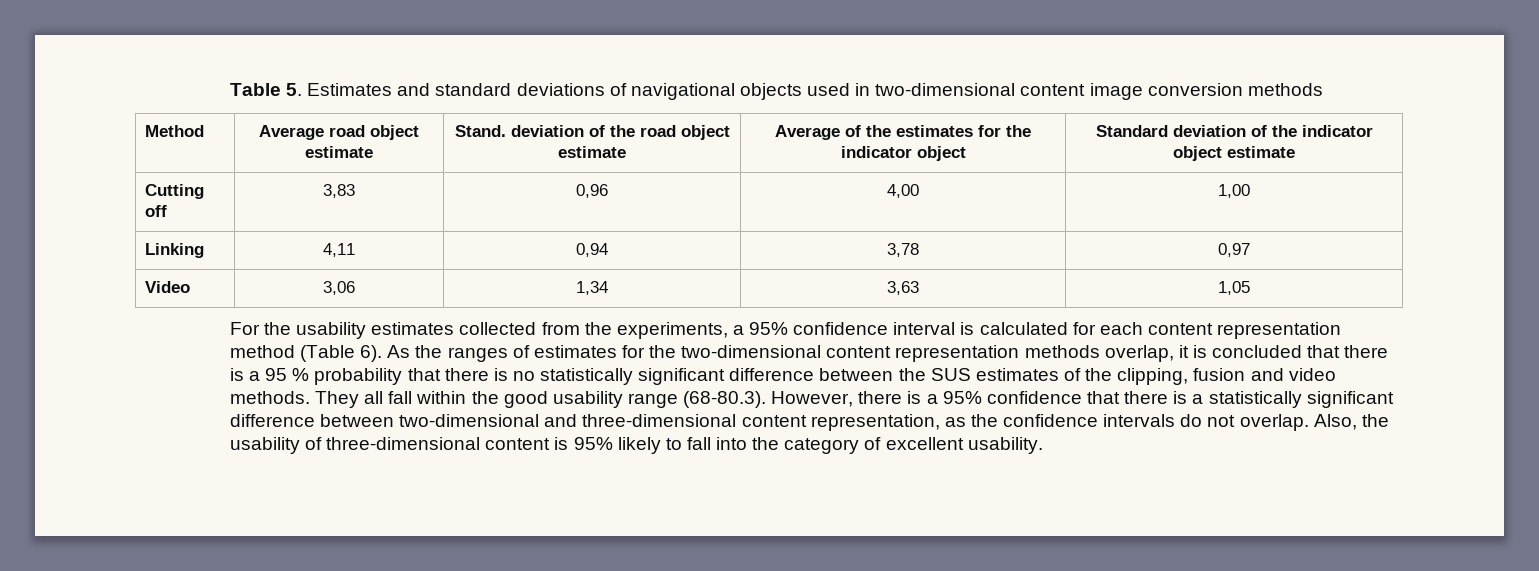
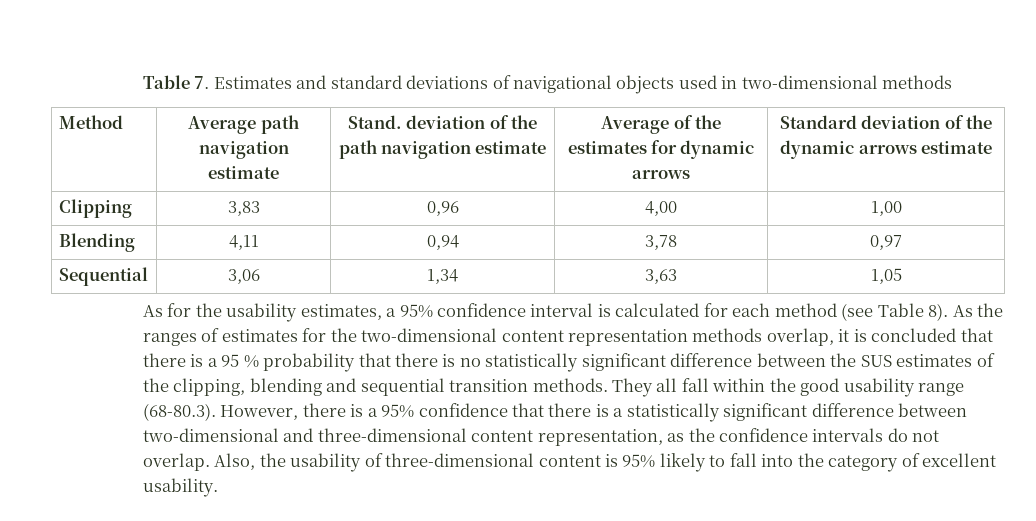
[229,83,303,96] Table 5. -> [142,75,210,89] Table 7.
[1020,83,1243,100] content image conversion -> (878, 82) none
[329,125,419,140] road object -> [260,115,299,134] [198,141,289,159] path navigation
[639,125,730,140] road object -> [338,140,471,159] path navigation
[1006,125,1031,137] [840,146,966,161] the indicator object -> [680,140,755,159] [632,170,690,179] dynamic arrows
[1301,125,1373,137] [1173,146,1222,161] indicator object -> [780,140,917,159] dynamic arrows
[145,184,205,199] [145,205,168,217] Cutting off -> [58,199,132,218] Clipping
[145,243,205,258] Linking -> [58,233,135,252] Blending
[145,281,191,293] Video -> [58,267,148,286] Sequential
[229,322,728,339] For the usability estimates collected from the experiments, -> [142,303,382,322] As for the usability estimates,
[1147,322,1342,339] [229,345,383,362] content representation method (Table 6). -> [774,303,949,321] method (see Table 8).
[1193,368,1336,381] fusion and video -> [249,378,529,396] blending and sequential transition

